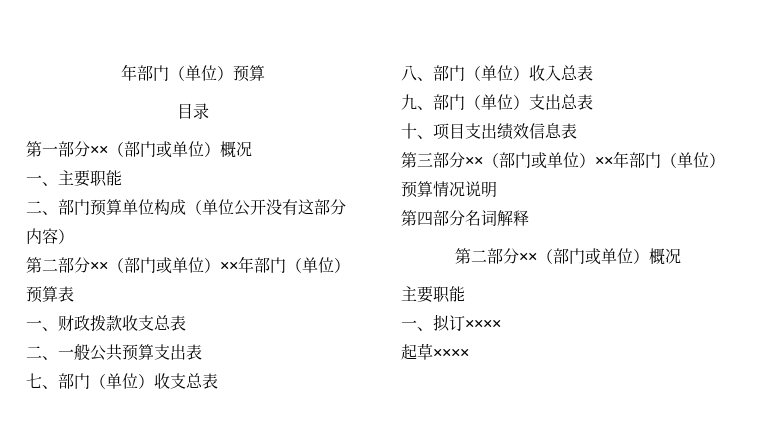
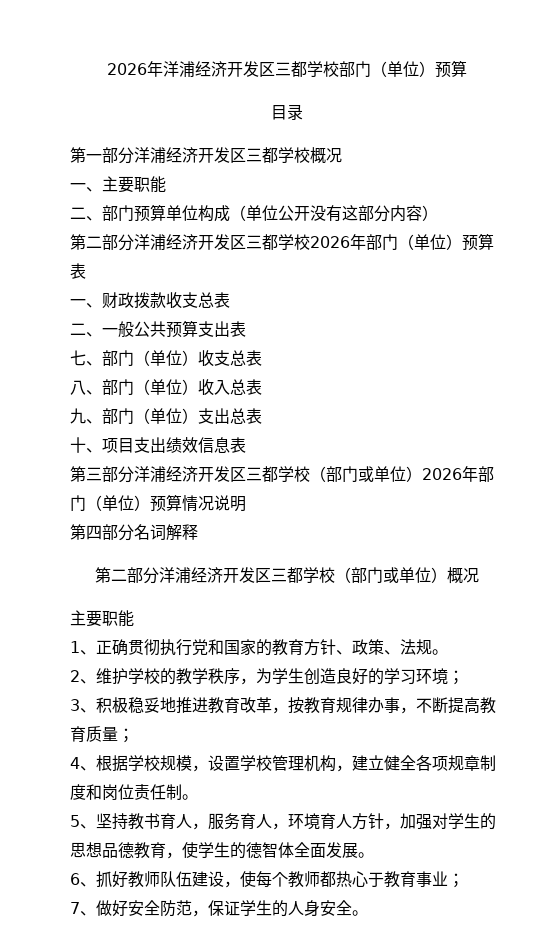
[121,64,137,81] 年 -> [107,61,339,78] 2026年洋浦经济开发区三都学校
[90,141,220,158] ××（部门或单位） -> [134,147,310,164] 洋浦经济开发区三都学校
[90,257,238,274] ××（部门或单位）×× -> [134,234,350,251] 洋浦经济开发区三都学校2026
[465,152,613,169] ××（部门或单位）×× -> [134,466,462,483] 洋浦经济开发区三都学校（部门或单位）2026
[519,252,537,262] ×× -> [159,567,335,584] 洋浦经济开发区三都学校
[401,314,501,332] [401,343,469,360] 一、拟订×××× // 起草×××× -> [70,639,448,656] [70,668,464,685] [70,697,496,714] [70,726,134,743] [70,755,496,772] [70,784,198,800] [70,813,496,830] [70,842,374,859] [70,871,464,888] [70,900,368,917] 1、正确贯彻执行党和国家的教育方针、政策、法规。 // 2、维护学校的教学秩序，为学生创造良好的学习环境； // 3、积极稳妥地推进教育改革，按教育规律办事，不断提高教育质量； // 4、根据学校规模，设置学校管理机构，建立健全各项规章制度和岗位责任制。 // 5、坚持教书育人，服务育人，环境育人方针，加强对学生的思想品德教育，使学生的德智体全面发展。 // 6、抓好教师队伍建设，使每个教师都热心于教育事业； // 7、做好安全防范，保证学生的人身安全。

